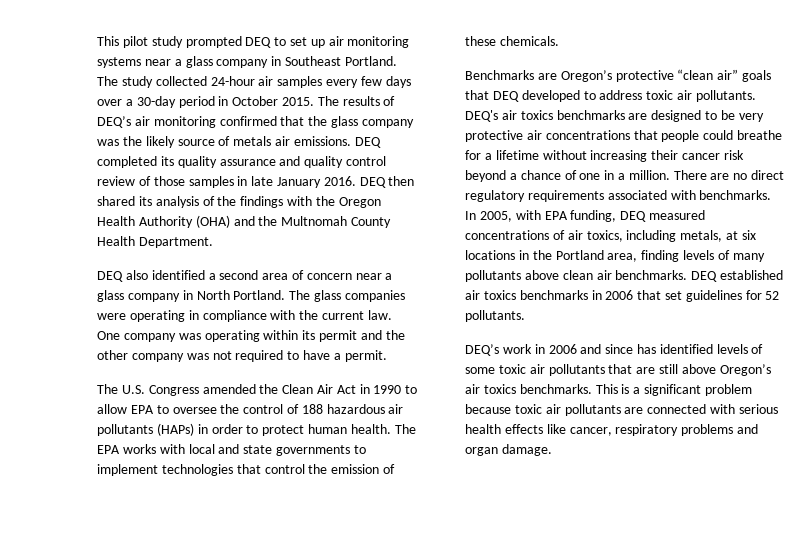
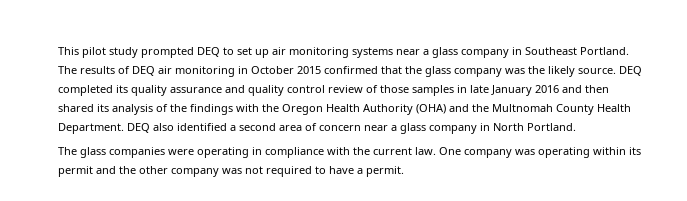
[122,76,411,88] [97,96,396,108] [97,116,216,128] study collected 24-hour air samples every few days over a 30-day period in October 2015. The results of DEQ’s air monitoring -> [80,66,322,77] results of DEQ air monitoring in October 2015
[177,136,351,146] source of metals air emissions. -> [578,68,617,74] source.
[323,176,386,188] 2016. DEQ -> [535,85,583,93] 2016 and
(214, 242) // -> (125, 128) none
(286, 295) none -> (577, 127) //
[97,384,418,396] [97,404,404,414] [97,423,416,436] [97,444,366,456] [97,464,396,476] [465,36,560,46] [465,69,772,82] [465,90,756,102] [465,110,764,122] [465,130,783,142] [465,150,744,162] [465,170,784,182] [465,190,772,202] [465,210,706,222] [465,230,756,242] [465,250,765,262] [465,270,784,282] [465,290,780,302] [465,310,526,322] [465,344,764,356] [465,364,771,376] [465,384,752,396] [465,404,778,416] [465,424,759,436] [465,444,553,456] // The U.S. Congress amended the Clean Air Act in 1990 to allow EPA to oversee the control of 188 hazardous air pollutants (HAPs) in order to protect human health. The EPA works with local and state governments to implement technologies that control the emission of these chemicals. // Benchmarks are Oregon’s protective “clean air” goals that DEQ developed to address toxic air pollutants. DEQ's air toxics benchmarks are designed to be very protective air concentrations that people could breathe for a lifetime without increasing their cancer risk beyond a chance of one in a million. There are no direct regulatory requirements associated with benchmarks. In 2005, with EPA funding, DEQ measured concentrations of air toxics, including metals, at six locations in the Portland area, finding levels of many pollutants above clean air benchmarks. DEQ established air toxics benchmarks in 2006 that set guidelines for 52 pollutants. // DEQ’s work in 2006 and since has identified levels of some toxic air pollutants that are still above Oregon’s air toxics benchmarks. This is a significant problem because toxic air pollutants are connected with serious health effects like cancer, respiratory problems and organ damage. -> (405, 171) none

